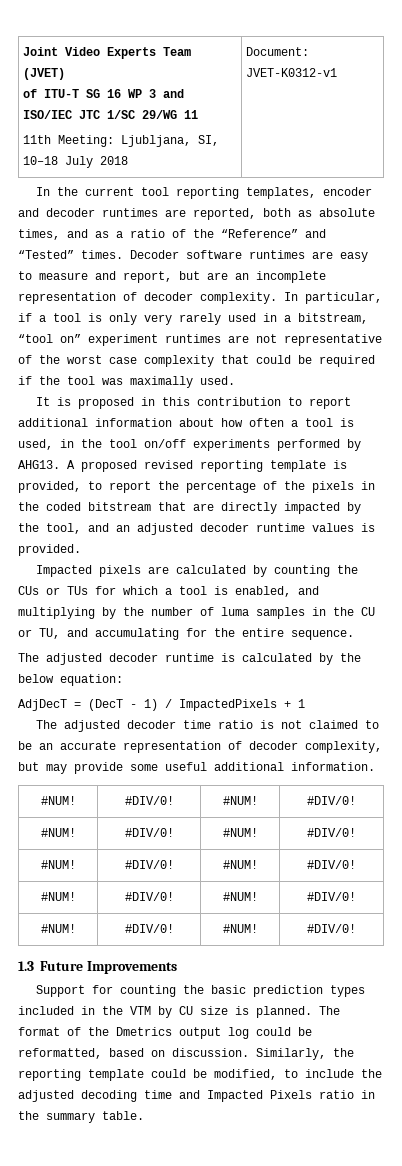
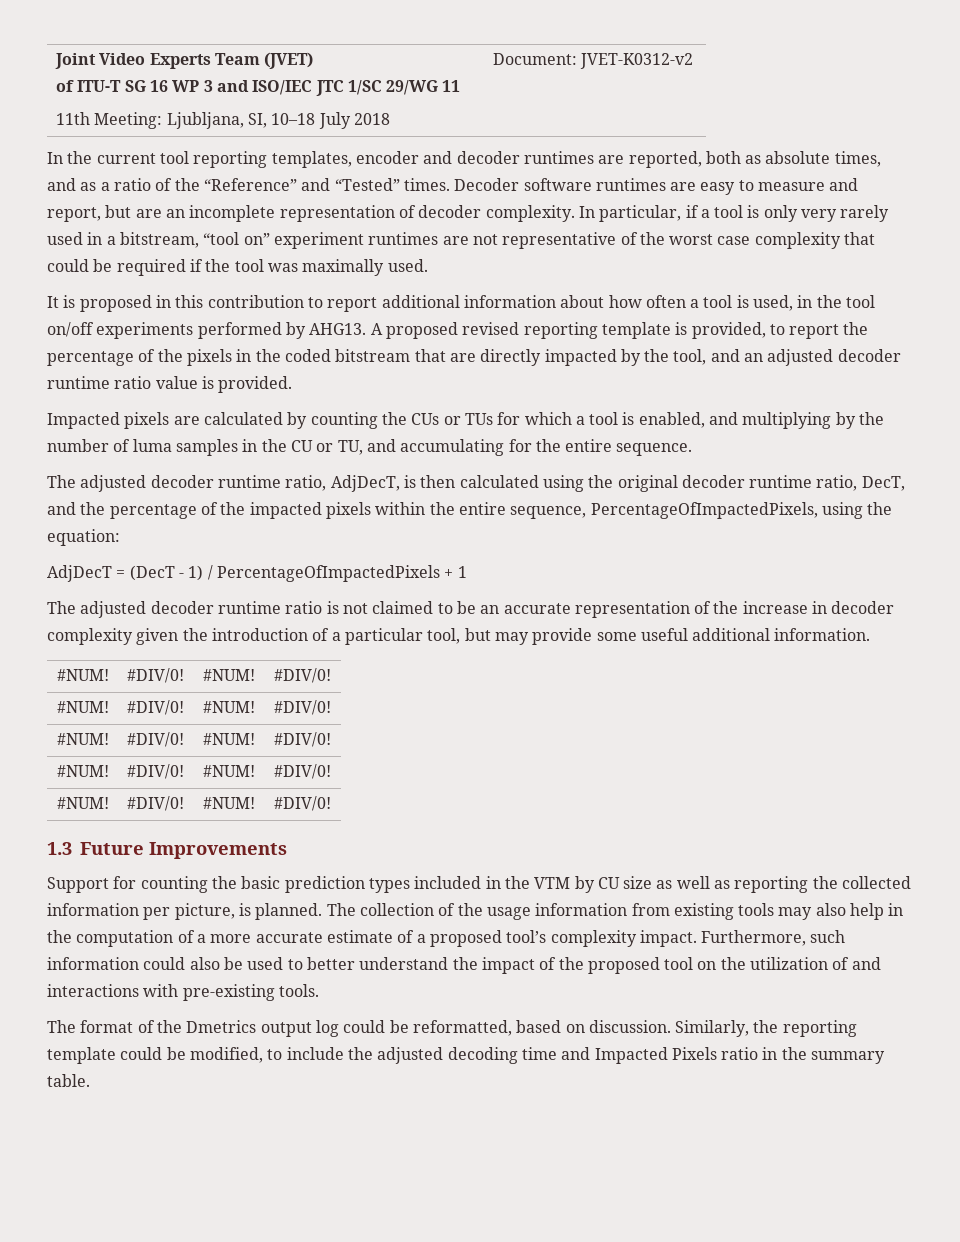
[246,68,338,77] JVET-K0312-v1 -> [580,53,694,69] JVET-K0312-v2
[312,523,354,532] values -> [114,376,198,389] ratio value
[221,653,361,665] [18,674,54,683] is calculated by the below -> [285,475,905,492] [47,502,893,519] ratio, AdjDecT, is then calculated using the original decoder runtime ratio, DecT, and the percentage of the impacted pixels within the entire sequence, PercentageOfImpactedPixels, using the
[179,699,277,711] ImpactedPixels -> [216,565,440,582] PercentageOfImpactedPixels
[183,720,212,729] time -> [217,601,281,614] runtime
[249,741,382,753] decoder complexity, -> [713,601,895,614] [47,628,461,645] the increase in decoder complexity given the introduction of a particular tool,
[235,1006,312,1018] is planned. -> [656,876,912,893] [47,903,904,920] [47,930,846,947] [47,957,881,974] [47,984,319,1001] as well as reporting the collected information per picture, is planned. The collection of the usage information from existing tools may also help in the computation of a more accurate estimate of a proposed tool’s complexity impact. Furthermore, such information could also be used to better understand the impact of the proposed tool on the utilization of and interactions with pre-existing tools. //

